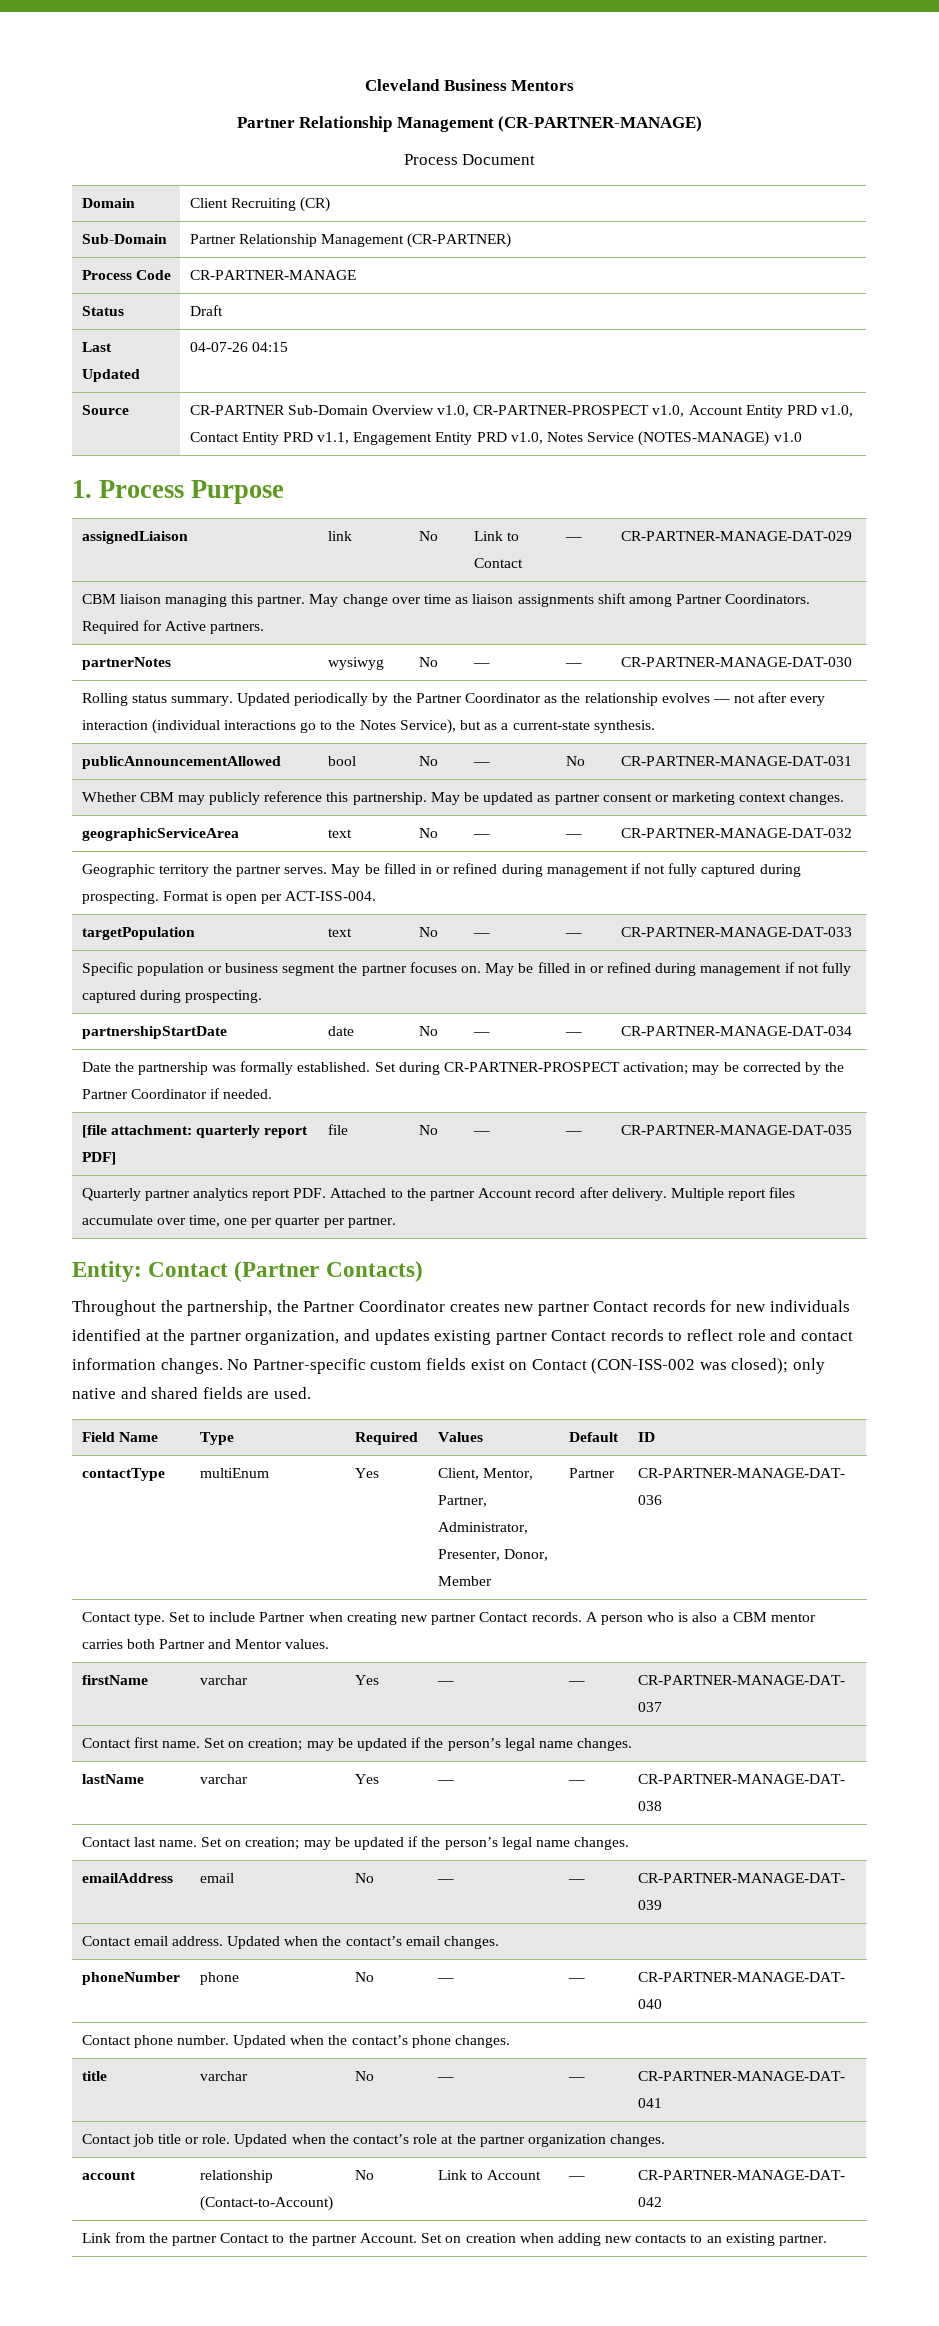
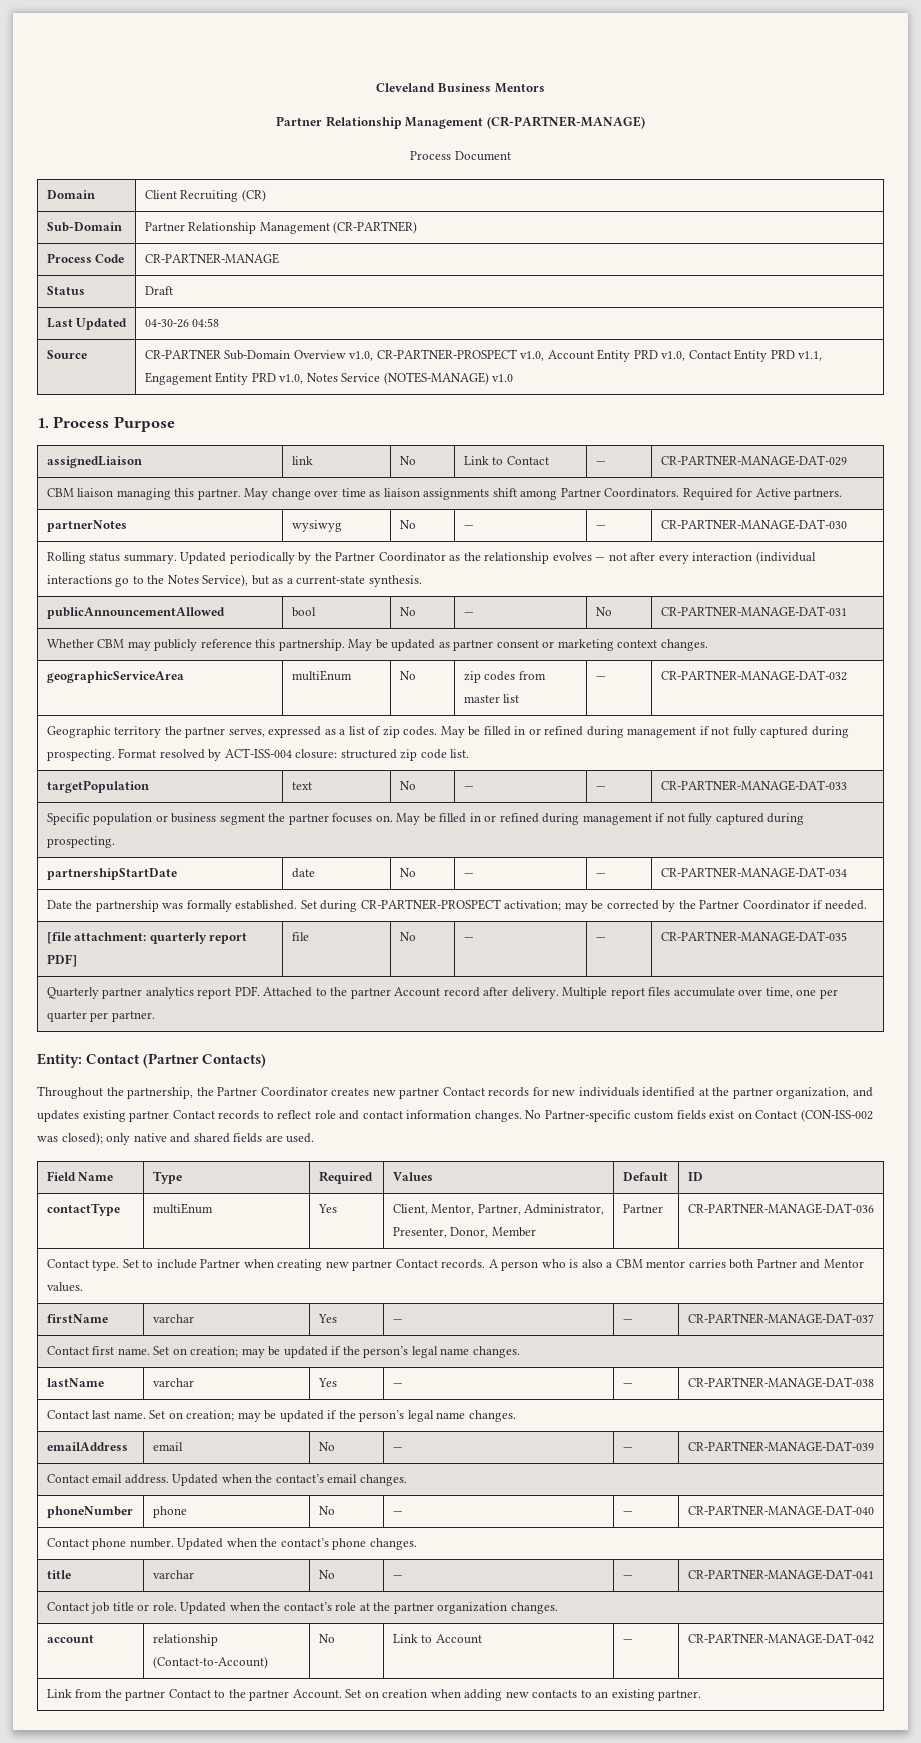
[189,342,288,352] 04-07-26 04:15 -> [144,318,220,328] 04-30-26 04:58
[327,829,352,838] [418,828,438,838] [472,834,490,838] text | No | — -> [291,670,352,681] [399,671,416,680] [463,671,546,683] [463,694,520,703] multiEnum | No | zip codes from master list
[284,867,328,874] serves. -> [228,726,438,738] serves, expressed as a list of zip codes.
[211,891,377,904] is open per ACT-ISS-004. -> [159,748,470,761] resolved by ACT-ISS-004 closure: structured zip code list.

